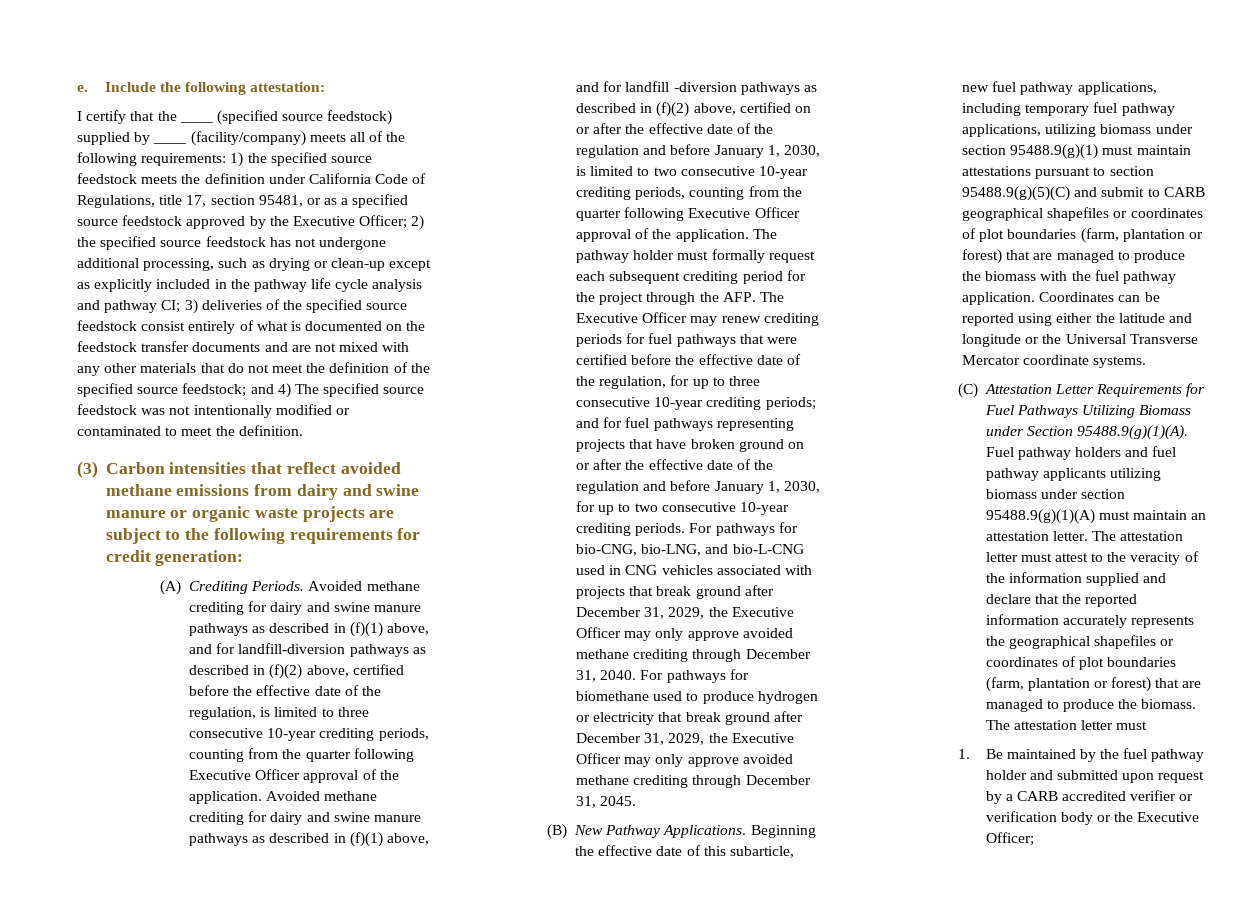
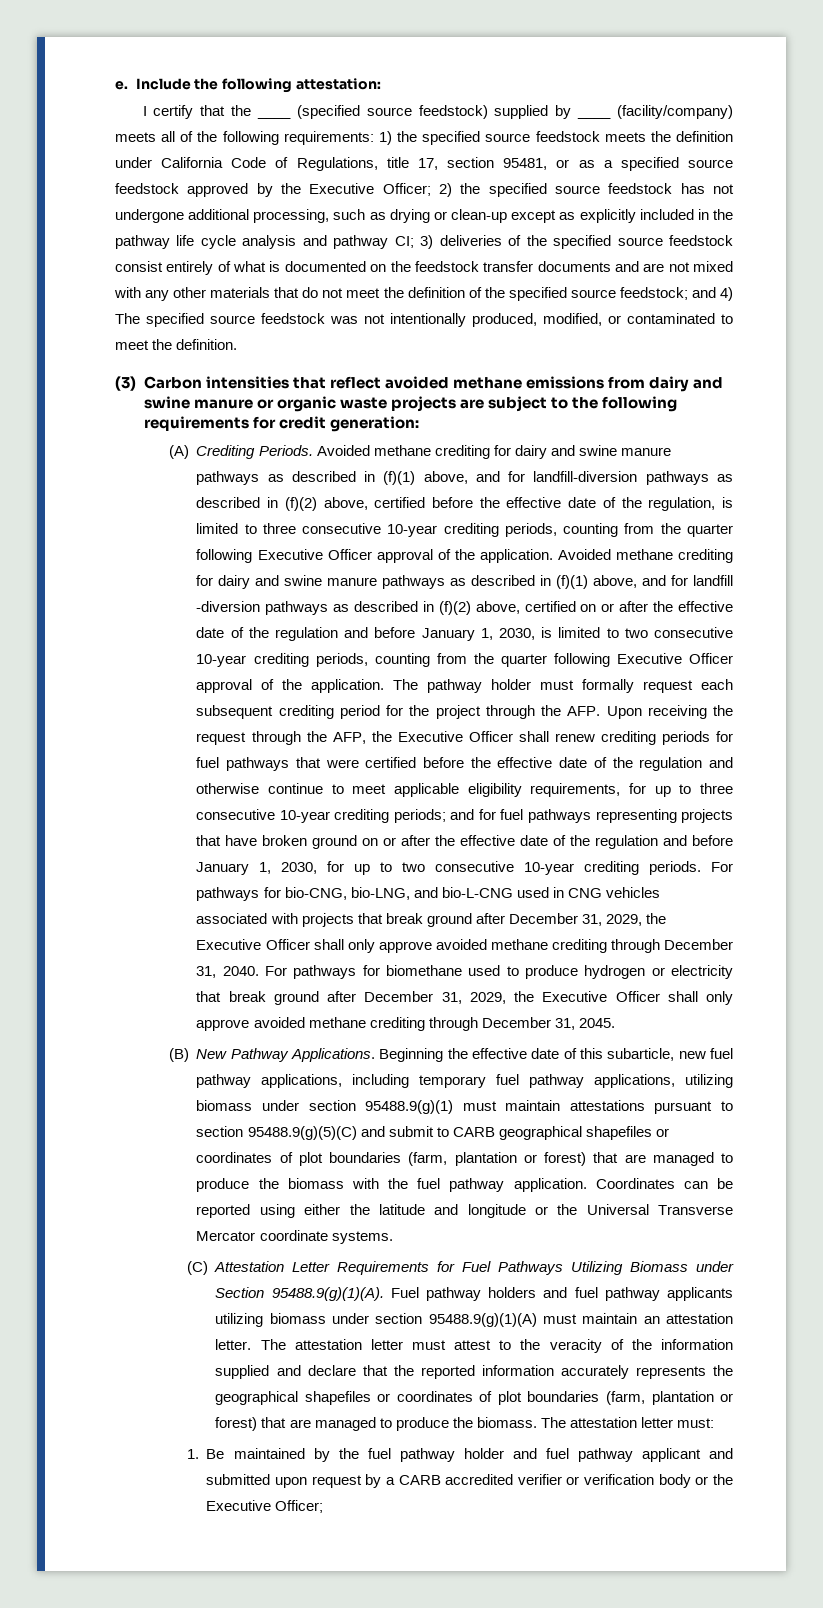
[275,404,332,415] modified -> [472,313,602,327] produced, modified,
[759,292,784,302] [576,312,718,326] The Executive Officer may -> [606,705,733,719] [196,731,549,745] Upon receiving the request through the AFP, the Executive Officer shall
[599,376,667,389] regulation, -> [639,757,734,771] [196,783,621,797] regulation and otherwise continue to meet applicable eligibility requirements,
[624,631,652,641] may -> [313,939,344,950] shall
[624,757,652,767] may -> [667,991,698,1002] shall
[1116,721,1148,730] must -> [676,1418,714,1428] must:
(1053, 775) none -> [545,1448,733,1462] fuel pathway applicant and

